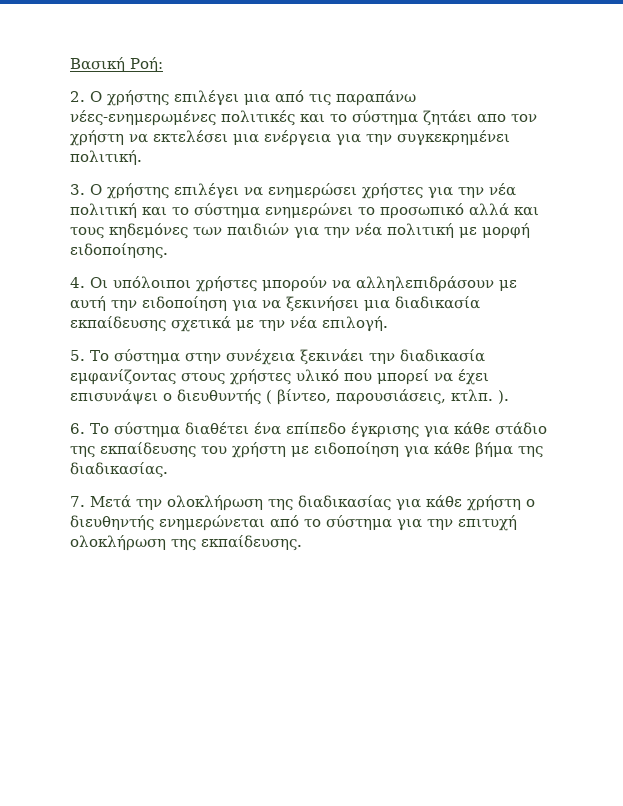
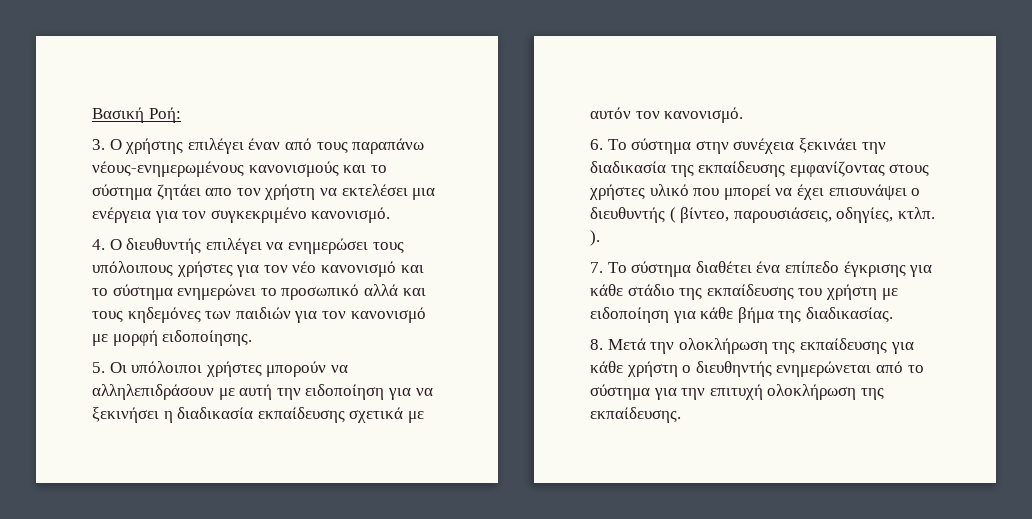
[70,90,416,106] [70,110,295,126] 2. Ο χρήστης επιλέγει μια από τις παραπάνω νέες-ενημερωμένες πολιτικές -> [92,138,425,154] [92,161,339,177] 3. Ο χρήστης επιλέγει έναν από τους παραπάνω νέους-ενημερωμένους κανονισμούς
[366,130,510,146] [70,150,142,165] [70,183,516,199] [70,203,137,218] την συγκεκρημένει πολιτική. // 3. Ο χρήστης επιλέγει να ενημερώσει χρήστες για την νέα πολιτική -> [182,207,391,223] [92,238,404,254] [92,261,396,277] τον συγκεκριμένο κανονισμό. // 4. Ο διευθυντής επιλέγει να ενημερώσει τους υπόλοιπους χρήστες για τον νέο κανονισμό
[324,223,454,238] την νέα πολιτική -> [321,307,426,323] τον κανονισμό
[70,277,85,288] 4. -> [92,362,105,373] 5.
[364,300,390,311] μια -> [163,411,173,423] η
[259,316,388,332] [70,350,85,361] την νέα επιλογή. // 5. -> [590,107,744,123] [590,139,603,150] αυτόν τον κανονισμό. // 6.
(485, 355) none -> [670,161,786,177] της εκπαίδευσης
(446, 397) none -> [836,207,894,223] οδηγίες,
[70,423,85,434] 6. -> [590,262,603,273] 7.
[70,496,85,507] 7. -> [590,339,603,350] 8.
[298,495,391,511] διαδικασίας -> [799,338,887,354] εκπαίδευσης

